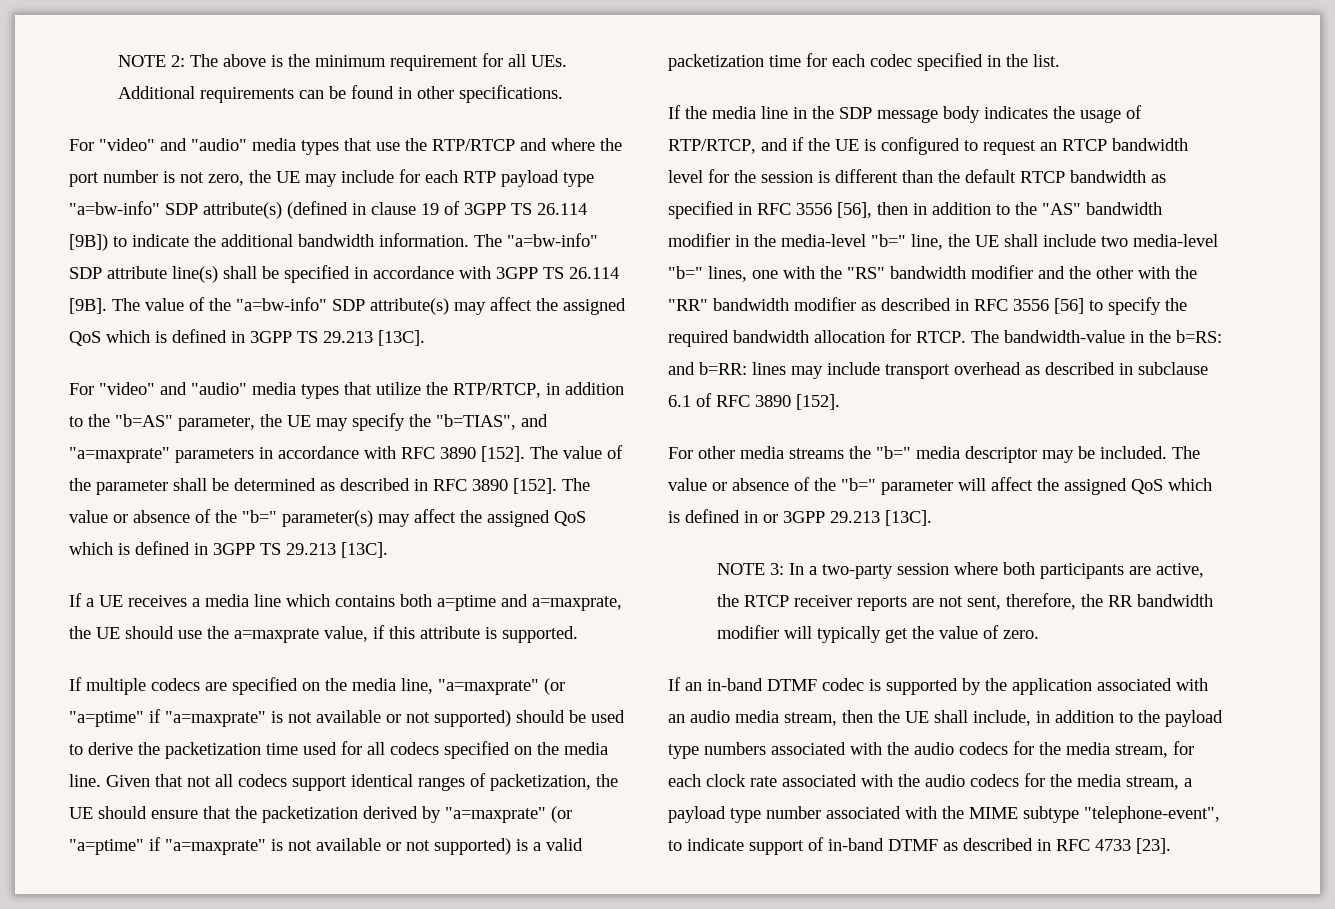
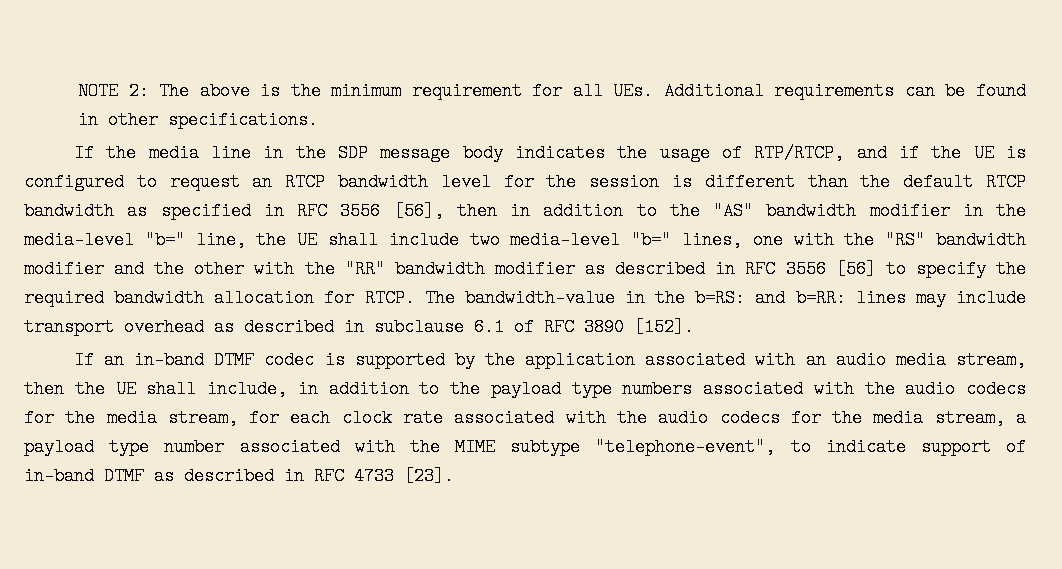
[69,138,622,155] [69,169,594,187] [69,201,587,219] [69,233,598,251] [69,265,619,283] [69,297,626,315] [69,329,425,346] [69,382,624,399] [69,413,548,431] [69,445,623,463] [69,478,590,495] [69,509,586,527] [69,541,388,558] [69,593,622,611] [69,625,578,643] [69,677,565,695] [69,709,625,727] [69,741,608,759] [69,773,618,791] [69,806,572,823] [69,837,583,855] [668,53,1060,71] // For "video" and "audio" media types that use the RTP/RTCP and where the port number is not zero, the UE may include for each RTP payload type "a=bw-info" SDP attribute(s) (defined in clause 19 of 3GPP TS 26.114 [9B]) to indicate the additional bandwidth information. The "a=bw-info" SDP attribute line(s) shall be specified in accordance with 3GPP TS 26.114 [9B]. The value of the "a=bw-info" SDP attribute(s) may affect the assigned QoS which is defined in 3GPP TS 29.213 [13C]. // For "video" and "audio" media types that utilize the RTP/RTCP, in addition to the "b=AS" parameter, the UE may specify the "b=TIAS", and "a=maxprate" parameters in accordance with RFC 3890 [152]. The value of the parameter shall be determined as described in RFC 3890 [152]. The value or absence of the "b=" parameter(s) may affect the assigned QoS which is defined in 3GPP TS 29.213 [13C]. // If a UE receives a media line which contains both a=ptime and a=maxprate, the UE should use the a=maxprate value, if this attribute is supported. // If multiple codecs are specified on the media line, "a=maxprate" (or "a=ptime" if "a=maxprate" is not available or not supported) should be used to derive the packetization time used for all codecs specified on the media line. Given that not all codecs support identical ranges of packetization, the UE should ensure that the packetization derived by "a=maxprate" (or "a=ptime" if "a=maxprate" is not available or not supported) is a valid packetization time for each codec specified in the list. -> (319, 120) none
[668,446,1200,463] [668,477,1212,495] [668,509,932,526] [716,562,1204,579] [716,593,1213,611] [716,625,1039,643] // For other media streams the "b=" media descriptor may be included. The value or absence of the "b=" parameter will affect the assigned QoS which is defined in or 3GPP 29.213 [13C]. // NOTE 3: In a two-party session where both participants are active, the RTCP receiver reports are not sent, therefore, the RR bandwidth modifier will typically get the value of zero. -> (694, 327) none

